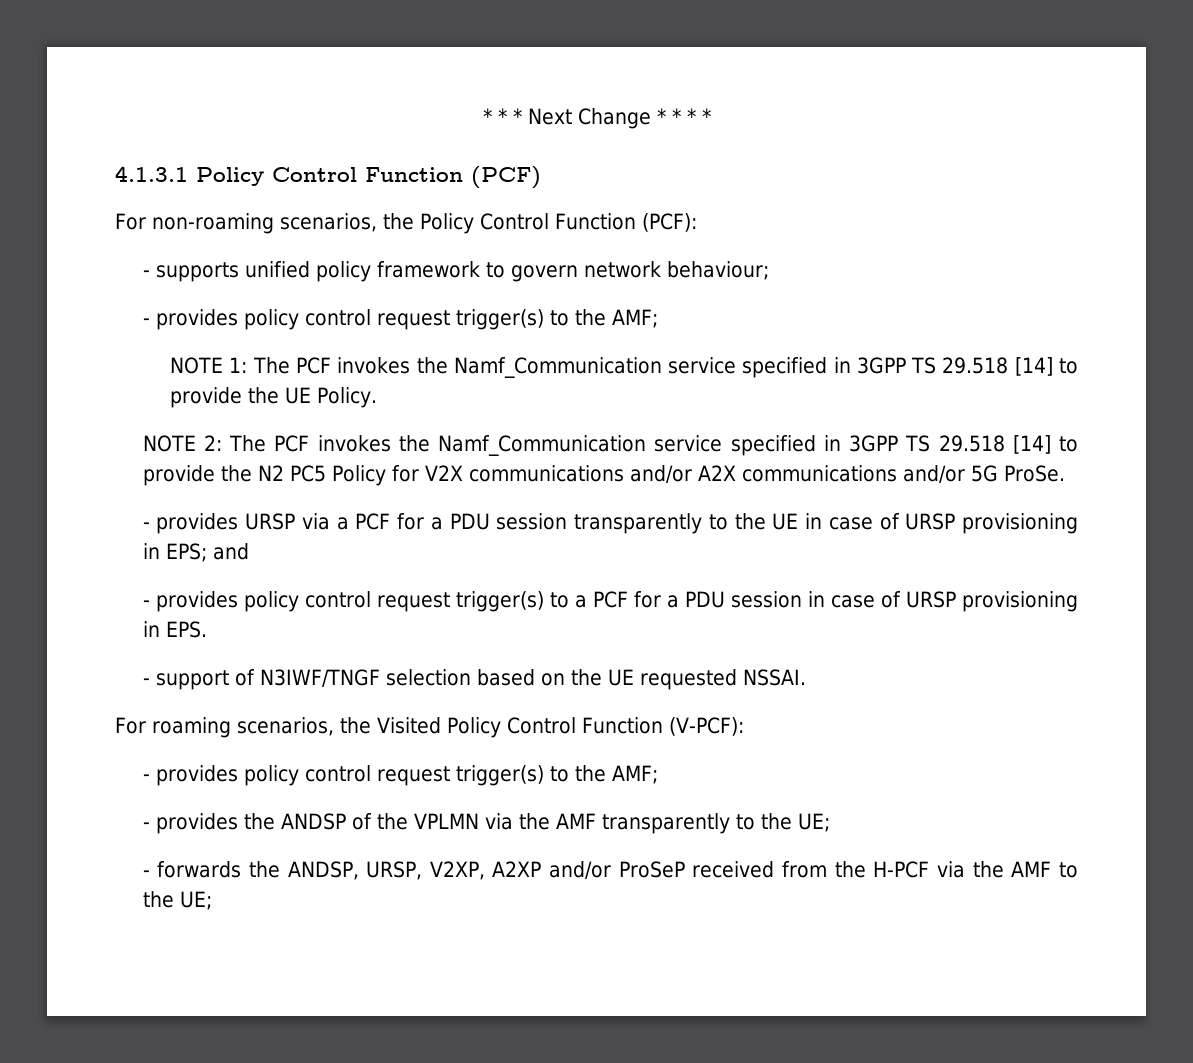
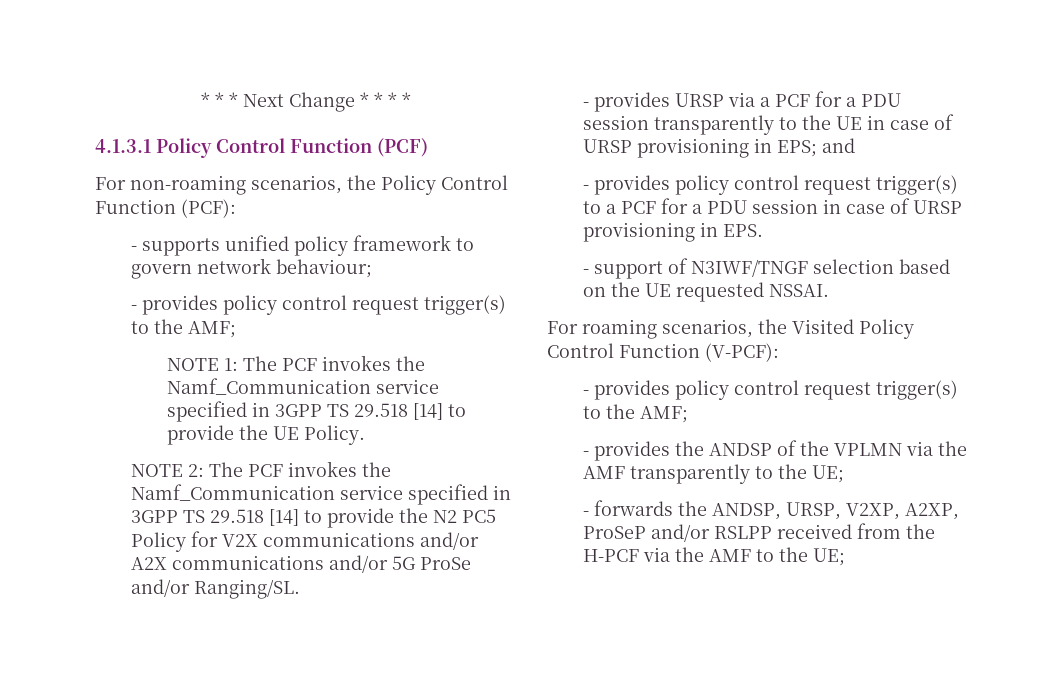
[1003,465,1065,482] ProSe. -> [419,557,471,570] [130,579,300,599] ProSe and/or Ranging/SL.
[492,861,685,879] A2XP and/or ProSeP -> [904,503,959,520] [582,524,772,542] A2XP, ProSeP and/or RSLPP

